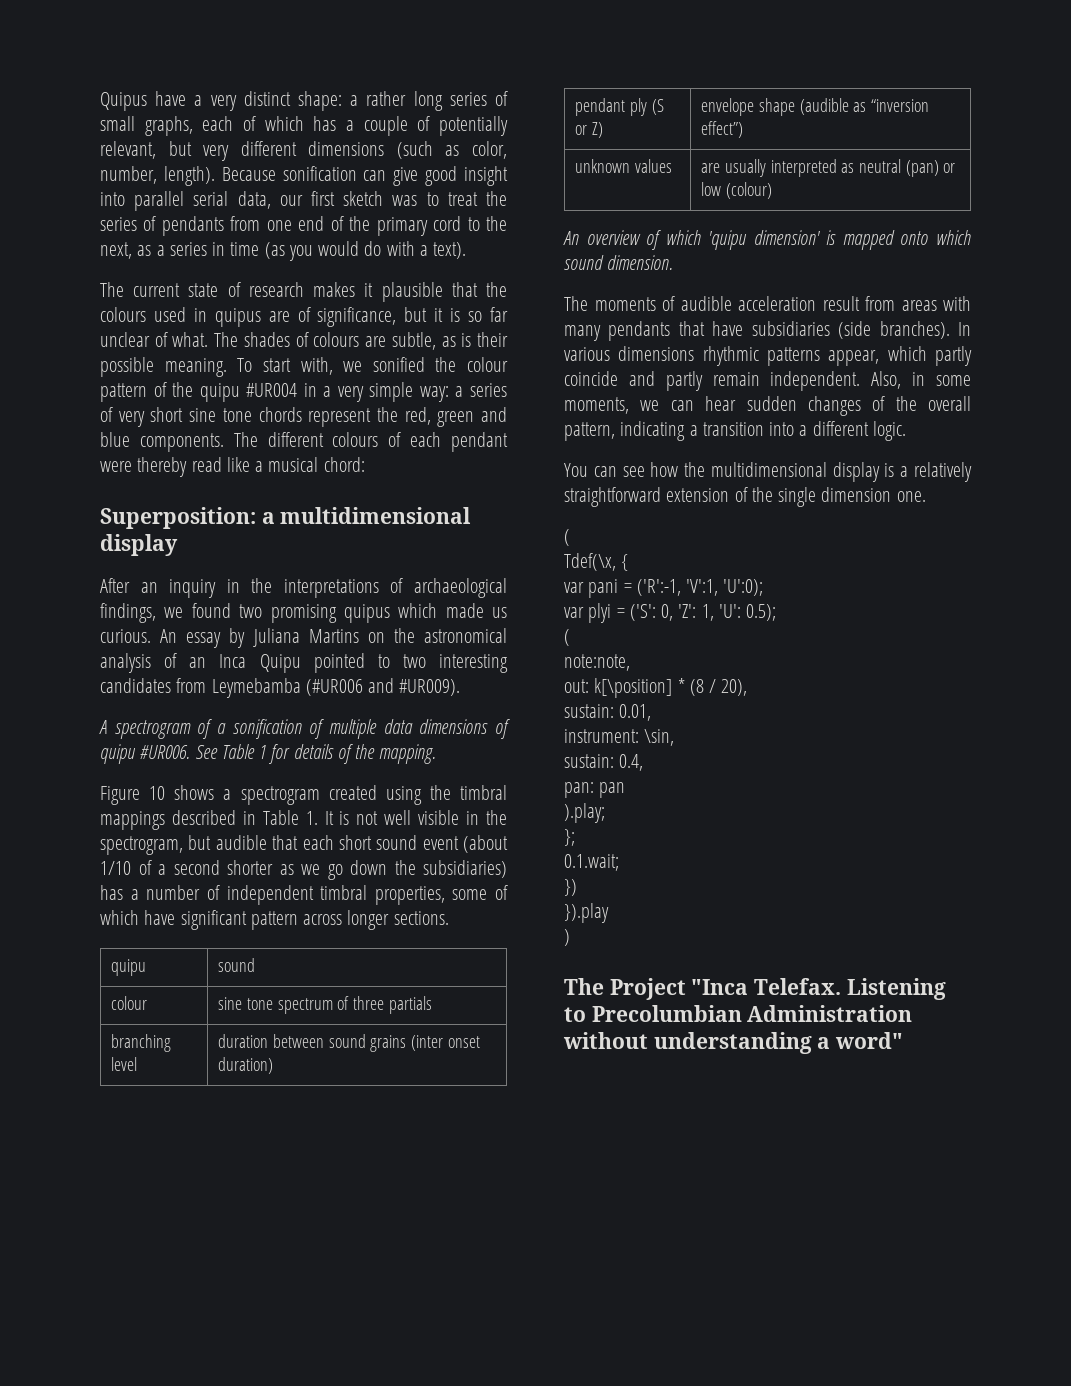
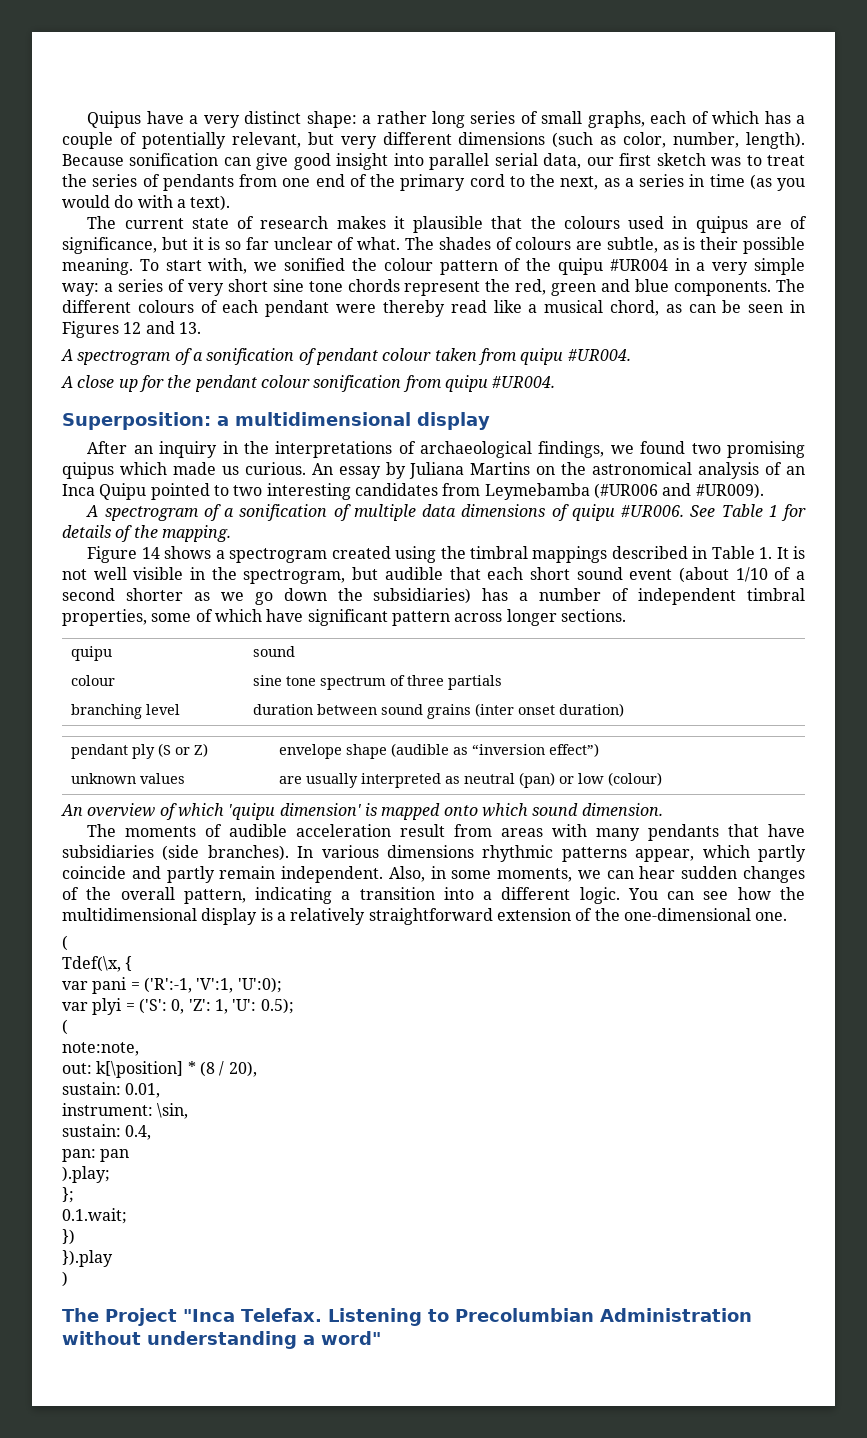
[323,457,365,472] chord: -> [609,300,805,316] [62,321,201,338] [61,348,631,365] [61,375,556,392] chord, as can be seen in Figures 12 and 13. // A spectrogram of a sonification of pendant colour taken from quipu #UR004. // A close up for the pendant colour sonification from quipu #UR004.
[149,786,166,800] 10 -> [141,547,160,559] 14
(906, 431) // -> (620, 895) none
[778,487,892,507] single dimension -> [623,908,751,921] one-dimensional

